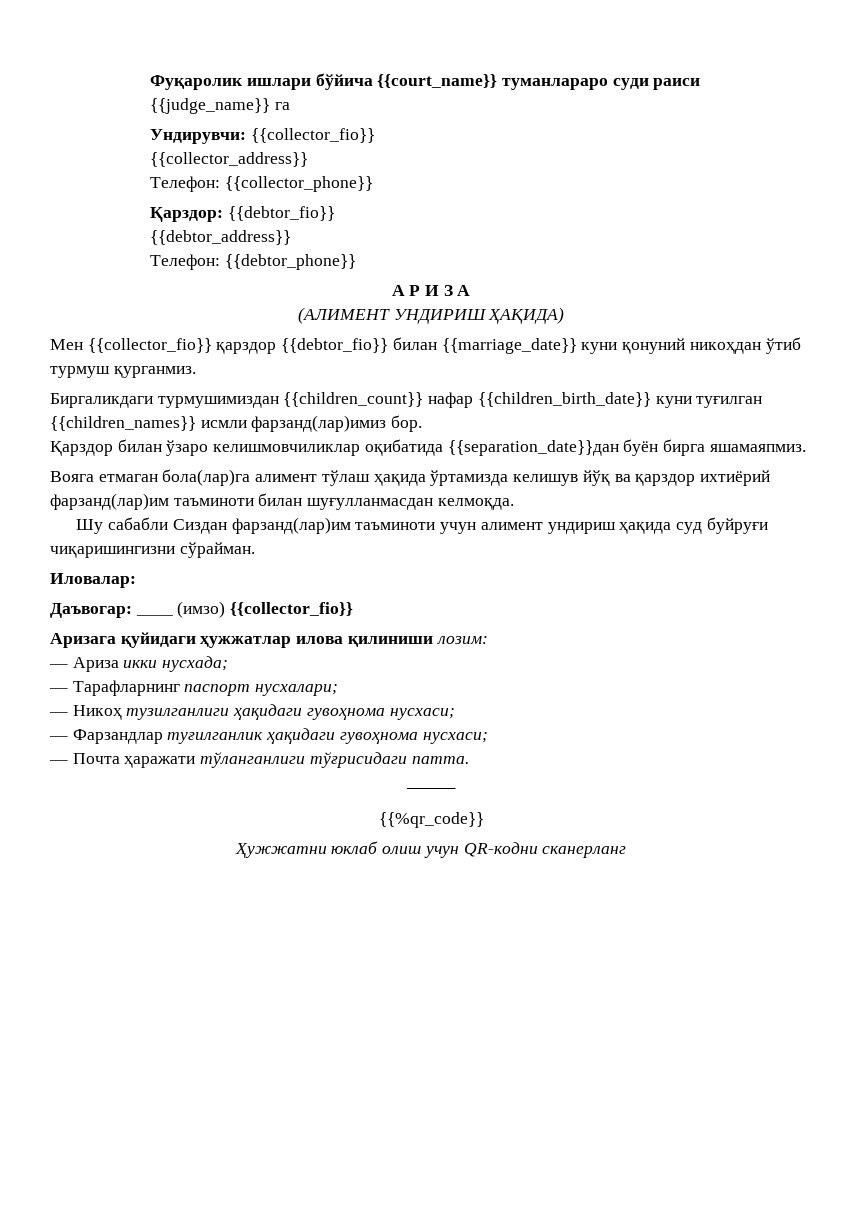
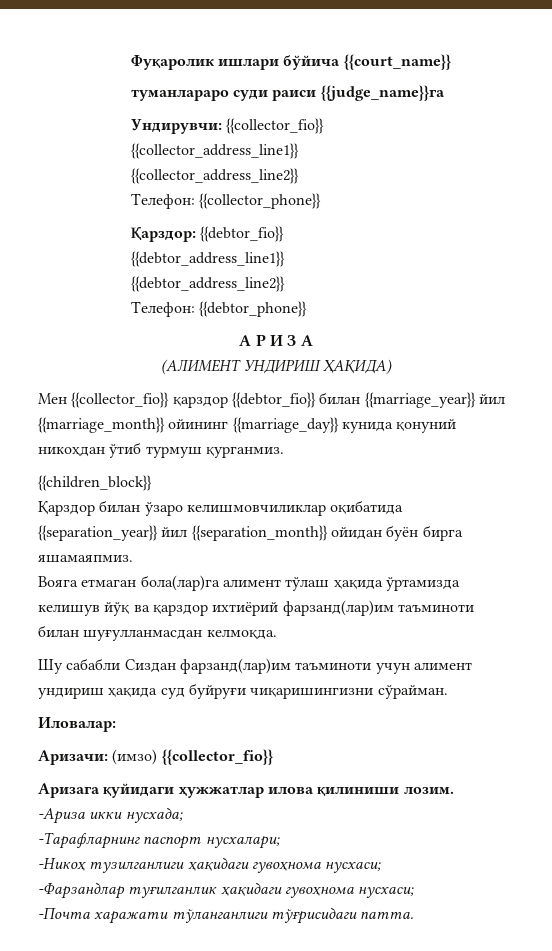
(498, 81) none -> (451, 62) //
[150,98,290,114] {{judge_name}} га -> [320,85,445,101] {{judge_name}}га
[150,152,309,167] {{collector_address}} -> [130,143,299,159] [130,168,299,184] {{collector_address_line1}} // {{collector_address_line2}}
[150,230,292,245] {{debtor_address}} -> [130,251,285,267] [130,276,285,292] {{debtor_address_line1}} // {{debtor_address_line2}}
[441,338,618,354] {{marriage_date}} куни -> [364,392,505,408] [38,417,393,433] {{marriage_year}} йил {{marriage_month}} ойининг {{marriage_day}} кунида
[50,392,763,408] [50,415,423,432] Биргаликдаги турмушимиздан {{children_count}} нафар {{children_birth_date}} куни туғилган {{children_names}} исмли фарзанд(лар)имиз бор. -> [38,475,152,491] {{children_block}}
[447,440,619,456] {{separation_date}}дан -> [38,525,382,541] {{separation_year}} йил {{separation_month}} ойидан
[50,603,173,618] Даъвогар: ____ -> [38,750,108,765] Аризачи:
[436,636,488,644] [49,657,119,672] лозим: // — Ариза -> [403,787,454,794] [38,808,85,824] лозим. // -Ариза
[49,680,180,696] — Тарафларнинг -> [38,832,140,849] -Тарафларнинг
[49,705,122,720] — Никоҳ -> [38,858,86,871] -Никоҳ
[49,729,163,744] — Фарзандлар -> [38,882,125,899] -Фарзандлар
[49,753,196,768] — Почта ҳаражати -> [38,907,169,924] -Почта харажати
[406,788,456,794] [378,812,484,828] [234,841,627,858] // ──── // {{%qr_code}} // Ҳужжатни юклаб олиш учун QR-кодни сканерланг -> (415, 915) none

